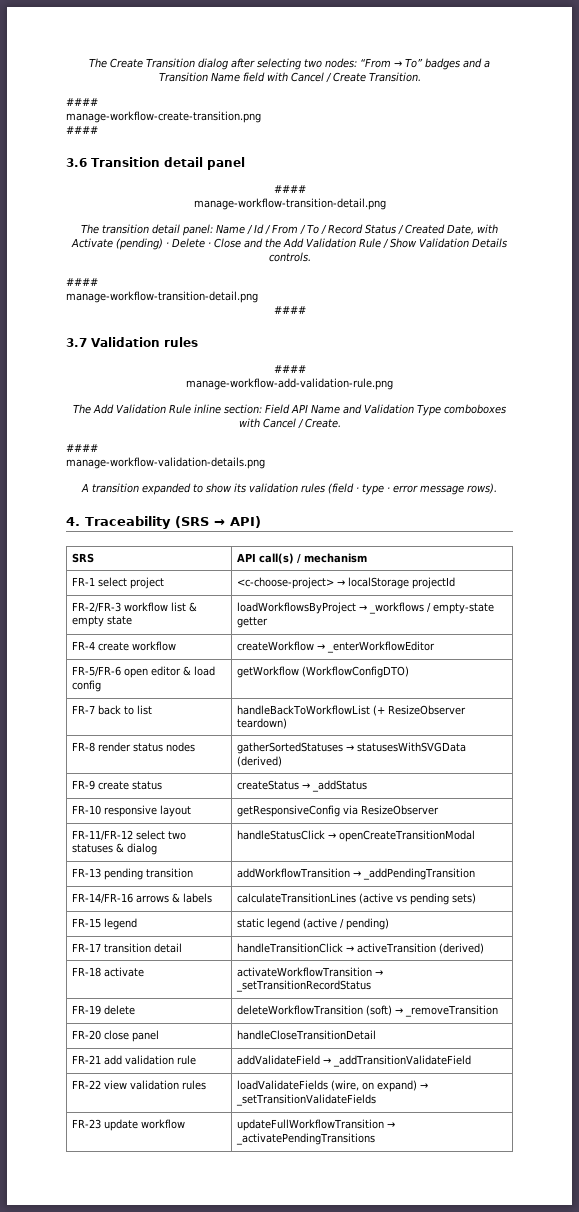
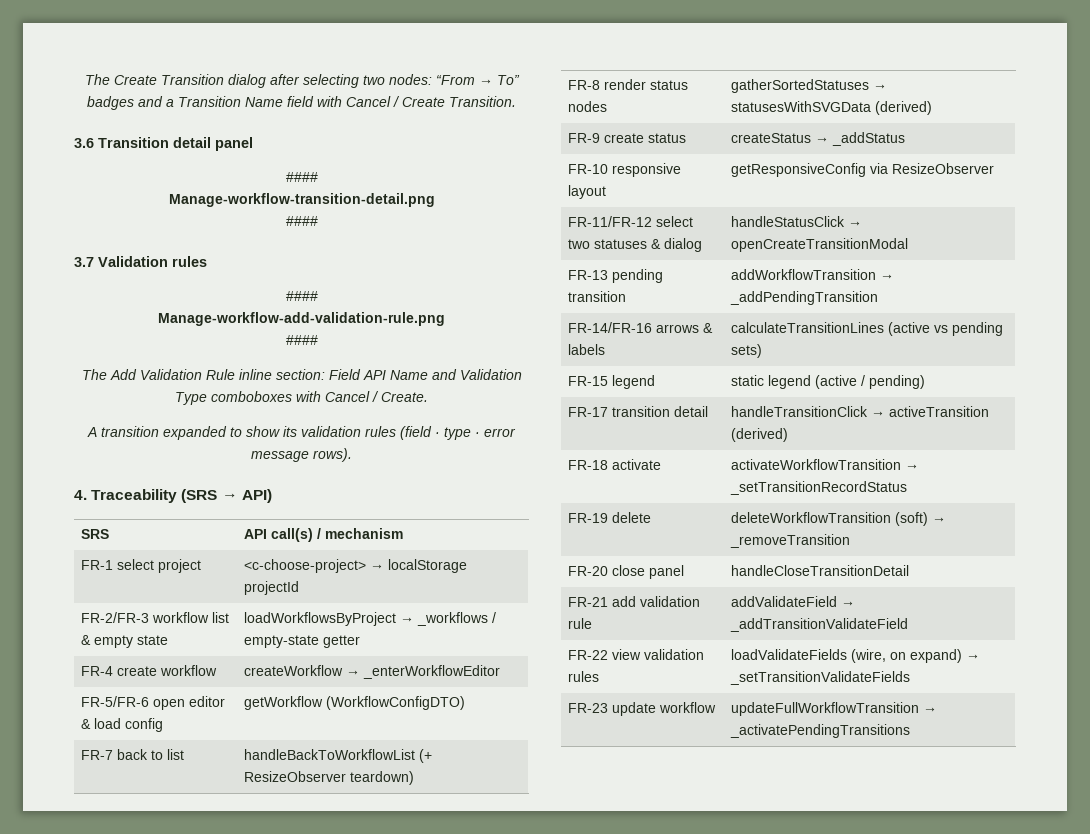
[66,98,98,106] [66,111,261,123] [66,126,98,134] // #### // manage-workflow-create-transition.png // #### -> (516, 101) none
[193,198,386,210] [81,224,498,236] [71,238,507,250] [268,252,311,262] [66,278,98,286] [66,291,258,303] manage-workflow-transition-detail.png // The transition detail panel: Name / Id / From / To / Record Status / Created Date, with Activate (pending) · Delete · Close and the Add Validation Rule / Show Validation Details controls. // #### // manage-workflow-transition-detail.png -> [168,193,435,207] Manage-workflow-transition-detail.png
[186,378,393,390] manage-workflow-add-validation-rule.png -> [158,312,445,326] [285,335,318,345] Manage-workflow-add-validation-rule.png // ####
[66,444,98,452] [66,457,265,469] // #### // manage-workflow-validation-details.png -> (428, 397) none

